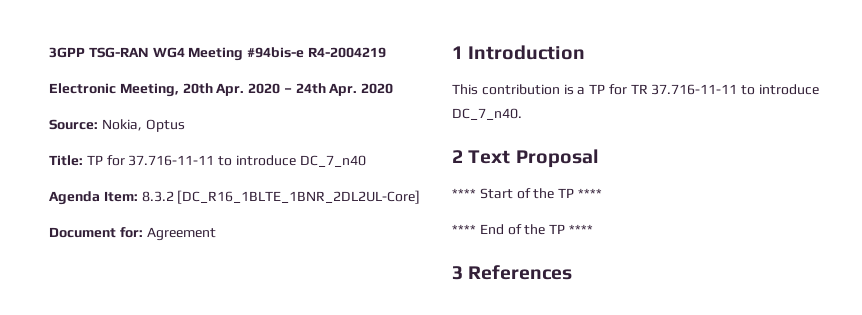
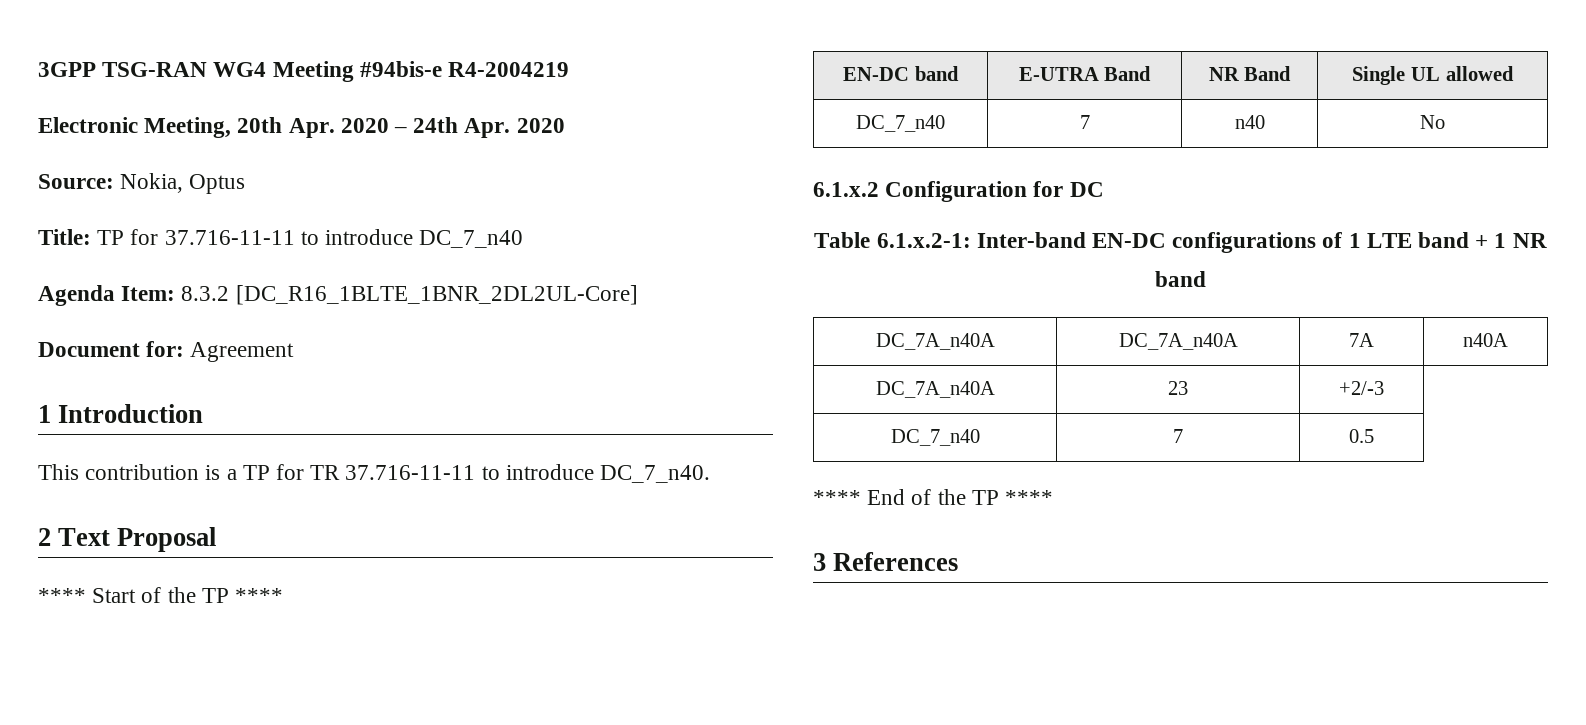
(602, 193) none -> [843,66,959,81] [1018,66,1152,81] [1208,66,1292,81] [1352,66,1514,85] [856,115,945,132] [1079,115,1090,129] [1234,115,1265,129] [1420,115,1445,129] [813,181,1104,202] [814,232,1547,253] [1155,271,1206,287] [875,333,995,350] [1118,333,1238,350] [1349,333,1374,347] [1463,333,1508,347] [875,381,995,398] [1168,381,1188,395] [1339,381,1384,395] [890,429,980,446] [1173,429,1183,443] [1349,429,1374,443] // EN-DC band | E-UTRA Band | NR Band | Single UL allowed // DC_7_n40 | 7 | n40 | No // 6.1.x.2 Configuration for DC // Table 6.1.x.2-1: Inter-band EN-DC configurations of 1 LTE band + 1 NR band // DC_7A_n40A | DC_7A_n40A | 7A | n40A // DC_7A_n40A | 23 | +2/-3 // DC_7_n40 | 7 | 0.5

